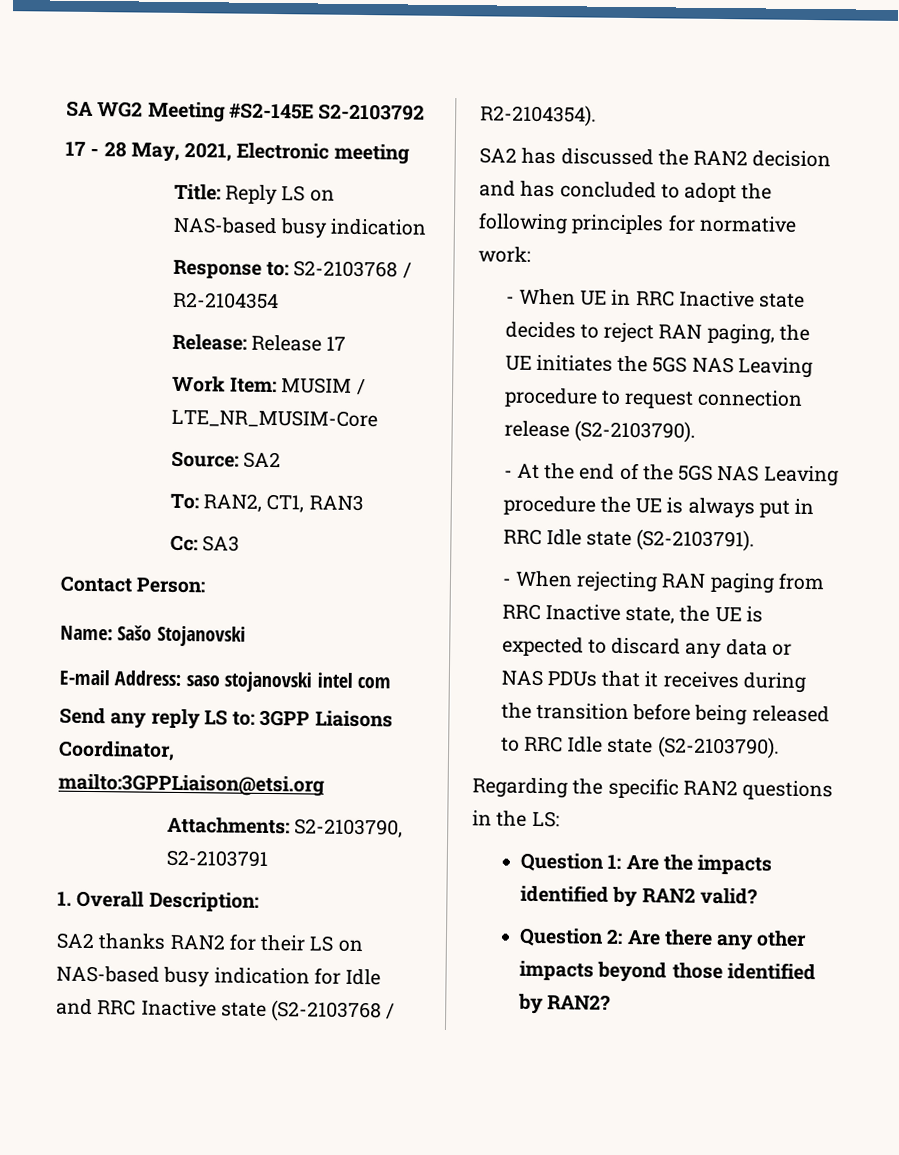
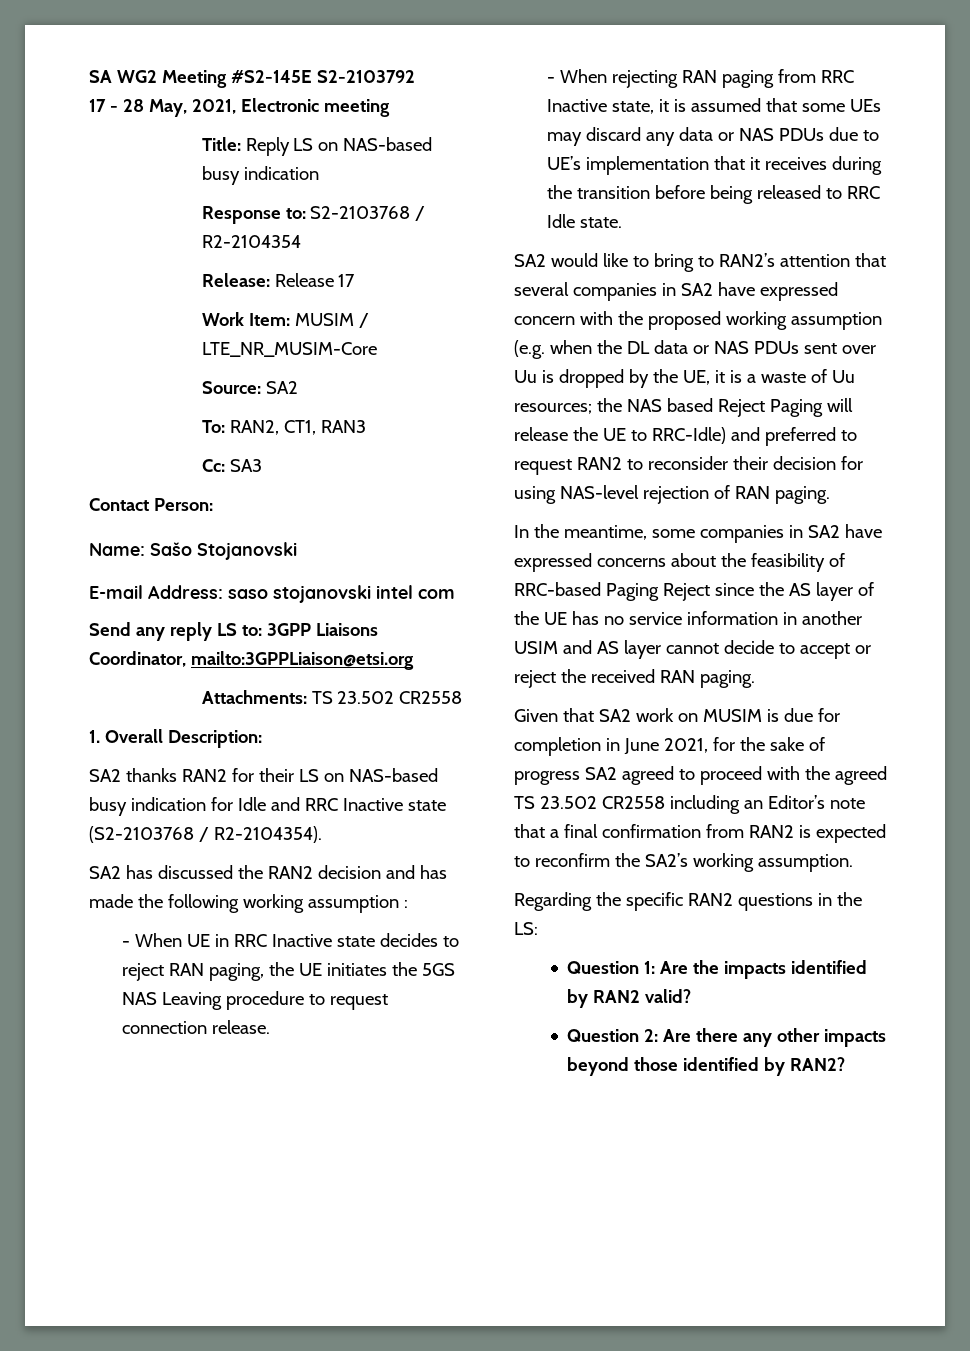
[294,818,404,838] [165,849,268,867] S2-2103790, S2-2103791 -> [311,691,463,704] TS 23.502 CR2558
[559,181,773,203] [478,212,797,235] [478,246,531,263] concluded to adopt the following principles for normative work: -> [89,894,408,913] made the following working assumption :
[503,420,696,443] [503,462,839,487] [502,495,815,519] [502,528,756,552] release (S2-2103790). // - At the end of the 5GS NAS Leaving procedure the UE is always put in RRC Idle state (S2-2103791). -> [211,1020,270,1034] release.
[679,605,763,623] [501,636,607,657] the UE is expected to -> [658,98,881,112] [546,132,582,146] it is assumed that some UEs may
(597, 679) none -> [828,127,879,141] [546,156,709,175] due to UE’s implementation
[607,736,780,759] state (S2-2103790). -> [579,217,622,228] [514,253,886,272] [514,282,838,301] [514,311,882,330] [514,340,876,359] [514,369,855,388] [514,398,853,417] [514,427,857,446] [514,456,863,475] [514,485,830,504] [514,524,882,543] [514,553,845,572] [514,582,874,601] [514,611,862,625] [514,640,871,659] [514,669,755,688] [514,708,840,722] [514,737,825,756] [514,766,887,785] [514,795,865,814] [514,824,886,843] [514,853,853,872] state. // SA2 would like to bring to RAN2’s attention that several companies in SA2 have expressed concern with the proposed working assumption (e.g. when the DL data or NAS PDUs sent over Uu is dropped by the UE, it is a waste of Uu resources; the NAS based Reject Paging will release the UE to RRC-Idle) and preferred to request RAN2 to reconsider their decision for using NAS-level rejection of RAN paging. // In the meantime, some companies in SA2 have expressed concerns about the feasibility of RRC-based Paging Reject since the AS layer of the UE has no service information in another USIM and AS layer cannot decide to accept or reject the received RAN paging. // Given that SA2 work on MUSIM is due for completion in June 2021, for the sake of progress SA2 agreed to proceed with the agreed TS 23.502 CR2558 including an Editor’s note that a final confirmation from RAN2 is expected to reconfirm the SA2’s working assumption.

